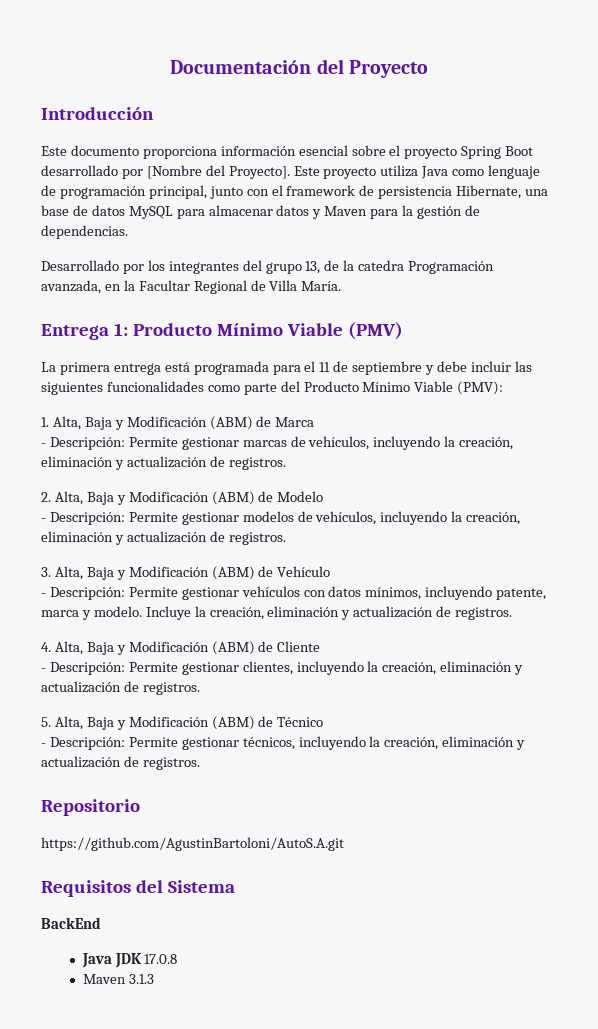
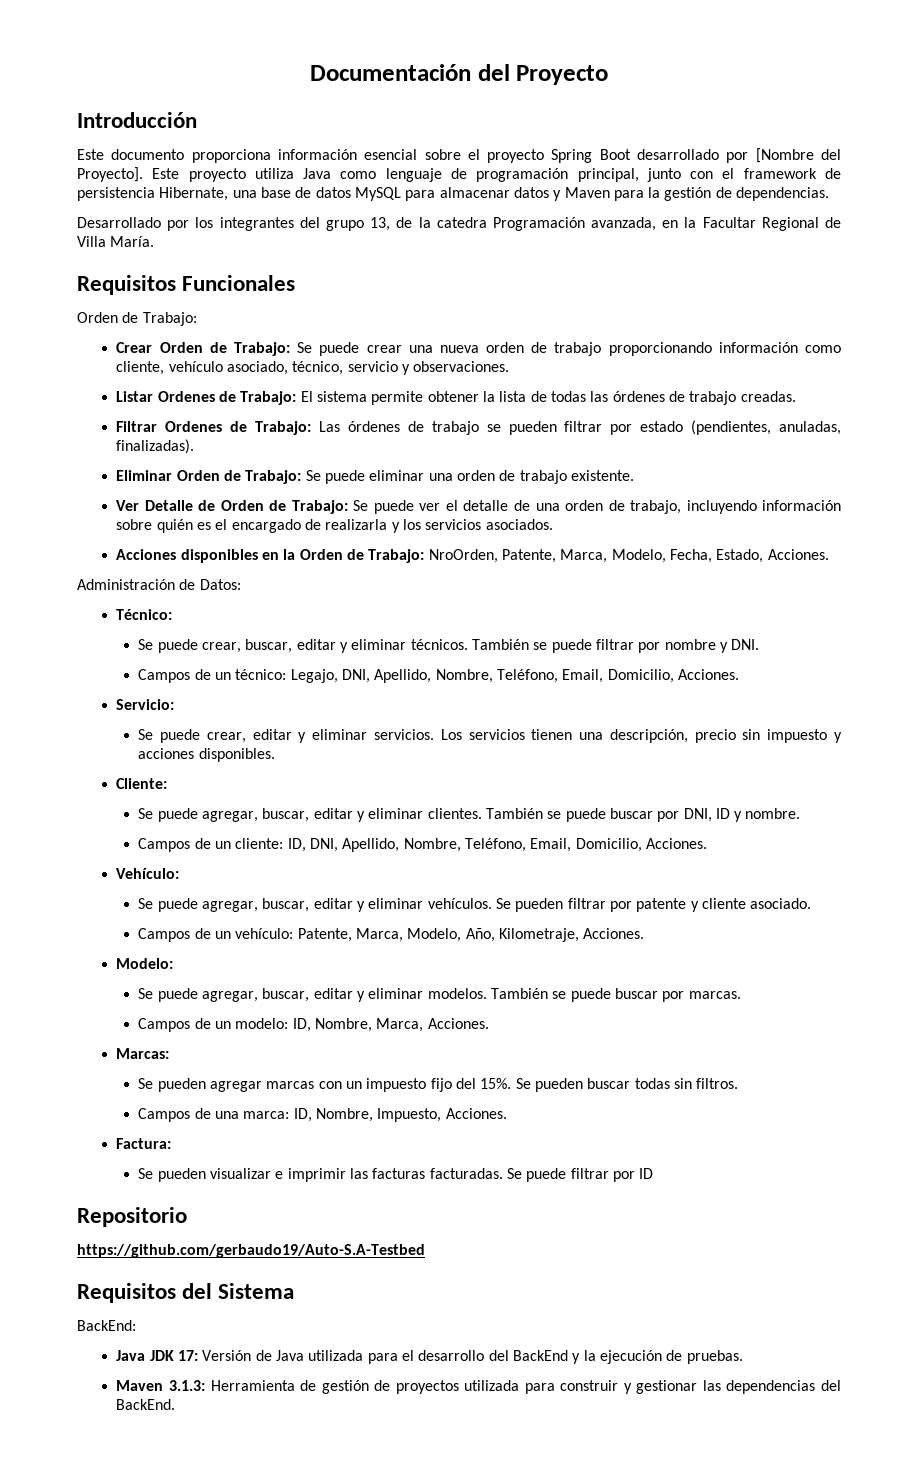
[41,322,403,340] [41,361,532,375] [41,381,504,395] [41,416,315,430] [41,436,514,450] [41,456,286,470] [41,491,324,505] [41,511,521,525] [41,531,286,545] [41,566,331,580] [41,586,547,600] [41,606,513,620] [41,641,321,655] [41,661,524,675] [41,681,200,695] [41,716,324,730] [41,736,526,750] [41,756,200,770] Entrega 1: Producto Mínimo Viable (PMV) // La primera entrega está programada para el 11 de septiembre y debe incluir las siguientes funcionalidades como parte del Producto Mínimo Viable (PMV): // 1. Alta, Baja y Modificación (ABM) de Marca // - Descripción: Permite gestionar marcas de vehículos, incluyendo la creación, eliminación y actualización de registros. // 2. Alta, Baja y Modificación (ABM) de Modelo // - Descripción: Permite gestionar modelos de vehículos, incluyendo la creación, eliminación y actualización de registros. // 3. Alta, Baja y Modificación (ABM) de Vehículo // - Descripción: Permite gestionar vehículos con datos mínimos, incluyendo patente, marca y modelo. Incluye la creación, eliminación y actualización de registros. // 4. Alta, Baja y Modificación (ABM) de Cliente // - Descripción: Permite gestionar clientes, incluyendo la creación, eliminación y actualización de registros. // 5. Alta, Baja y Modificación (ABM) de Técnico // - Descripción: Permite gestionar técnicos, incluyendo la creación, eliminación y actualización de registros. -> [77,275,296,295] [77,312,197,326] [116,342,841,356] [116,361,510,375] [116,391,796,405] [116,420,841,435] [116,439,195,454] [116,470,634,484] [116,500,841,514] [116,519,553,533] [116,549,829,563] [77,579,241,590] [116,609,173,620] [138,639,760,653] [138,669,739,683] [116,699,175,710] [138,729,842,743] [138,748,275,762] [116,778,168,789] [138,808,801,822] [138,838,707,852] [116,868,180,879] [138,898,812,912] [138,928,645,942] [116,958,174,969] [138,988,741,1002] [138,1018,489,1032] [116,1048,170,1059] [138,1078,739,1092] [138,1108,507,1122] [116,1138,172,1149] [138,1168,654,1182] Requisitos Funcionales // Orden de Trabajo: // Crear Orden de Trabajo: Se puede crear una nueva orden de trabajo proporcionando información como cliente, vehículo asociado, técnico, servicio y observaciones. // Listar Ordenes de Trabajo: El sistema permite obtener la lista de todas las órdenes de trabajo creadas. // Filtrar Ordenes de Trabajo: Las órdenes de trabajo se pueden filtrar por estado (pendientes, anuladas, finalizadas). // Eliminar Orden de Trabajo: Se puede eliminar una orden de trabajo existente. // Ver Detalle de Orden de Trabajo: Se puede ver el detalle de una orden de trabajo, incluyendo información sobre quién es el encargado de realizarla y los servicios asociados. // Acciones disponibles en la Orden de Trabajo: NroOrden, Patente, Marca, Modelo, Fecha, Estado, Acciones. // Administración de Datos: // Técnico: // Se puede crear, buscar, editar y eliminar técnicos. También se puede filtrar por nombre y DNI. // Campos de un técnico: Legajo, DNI, Apellido, Nombre, Teléfono, Email, Domicilio, Acciones. // Servicio: // Se puede crear, editar y eliminar servicios. Los servicios tienen una descripción, precio sin impuesto y acciones disponibles. // Cliente: // Se puede agregar, buscar, editar y eliminar clientes. También se puede buscar por DNI, ID y nombre. // Campos de un cliente: ID, DNI, Apellido, Nombre, Teléfono, Email, Domicilio, Acciones. // Vehículo: // Se puede agregar, buscar, editar y eliminar vehículos. Se pueden filtrar por patente y cliente asociado. // Campos de un vehículo: Patente, Marca, Modelo, Año, Kilometraje, Acciones. // Modelo: // Se puede agregar, buscar, editar y eliminar modelos. También se puede buscar por marcas. // Campos de un modelo: ID, Nombre, Marca, Acciones. // Marcas: // Se pueden agregar marcas con un impuesto fijo del 15%. Se pueden buscar todas sin filtros. // Campos de una marca: ID, Nombre, Impuesto, Acciones. // Factura: // Se pueden visualizar e imprimir las facturas facturadas. Se puede filtrar por ID
[41,837,344,851] https://github.com/AgustinBartoloni/AutoS.A.git -> [77,1244,425,1258] https://github.com/gerbaudo19/Auto-S.A-Testbed
[41,917,101,929] BackEnd -> [77,1320,136,1331] BackEnd:
[144,954,178,964] [82,974,154,984] 17.0.8 // Maven 3.1.3 -> [178,1350,743,1364] [116,1380,841,1394] [116,1399,176,1410] 17: Versión de Java utilizada para el desarrollo del BackEnd y la ejecución de pruebas. // Maven 3.1.3: Herramienta de gestión de proyectos utilizada para construir y gestionar las dependencias del BackEnd.

